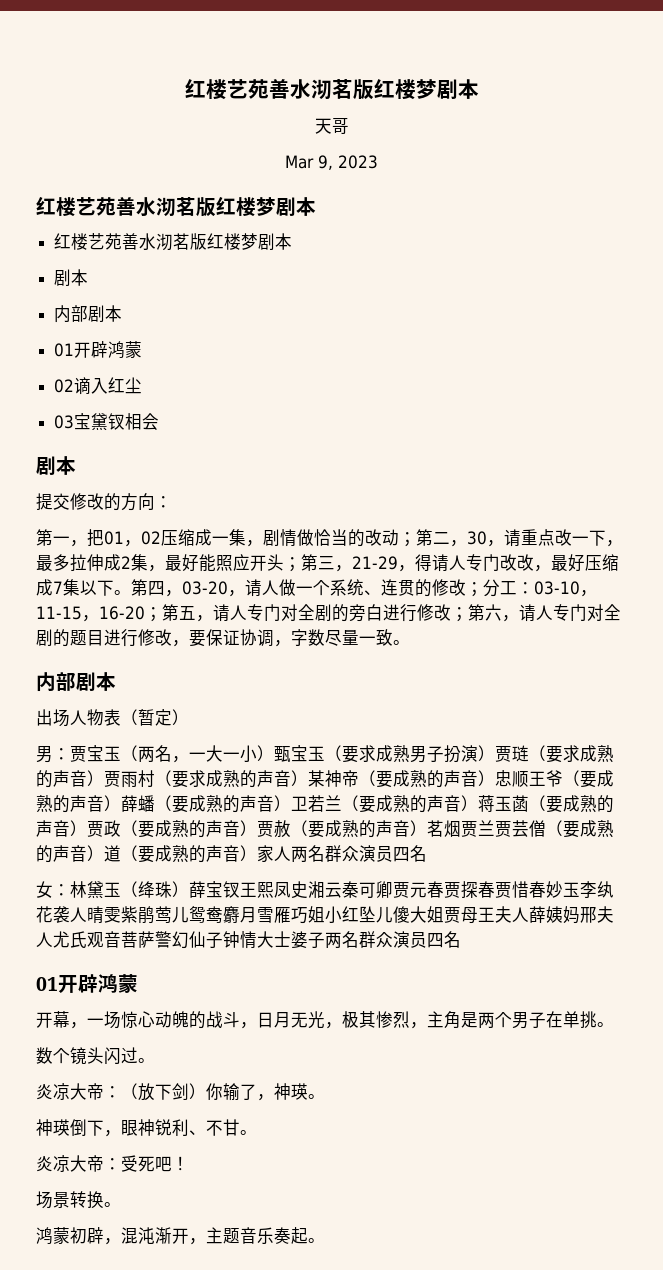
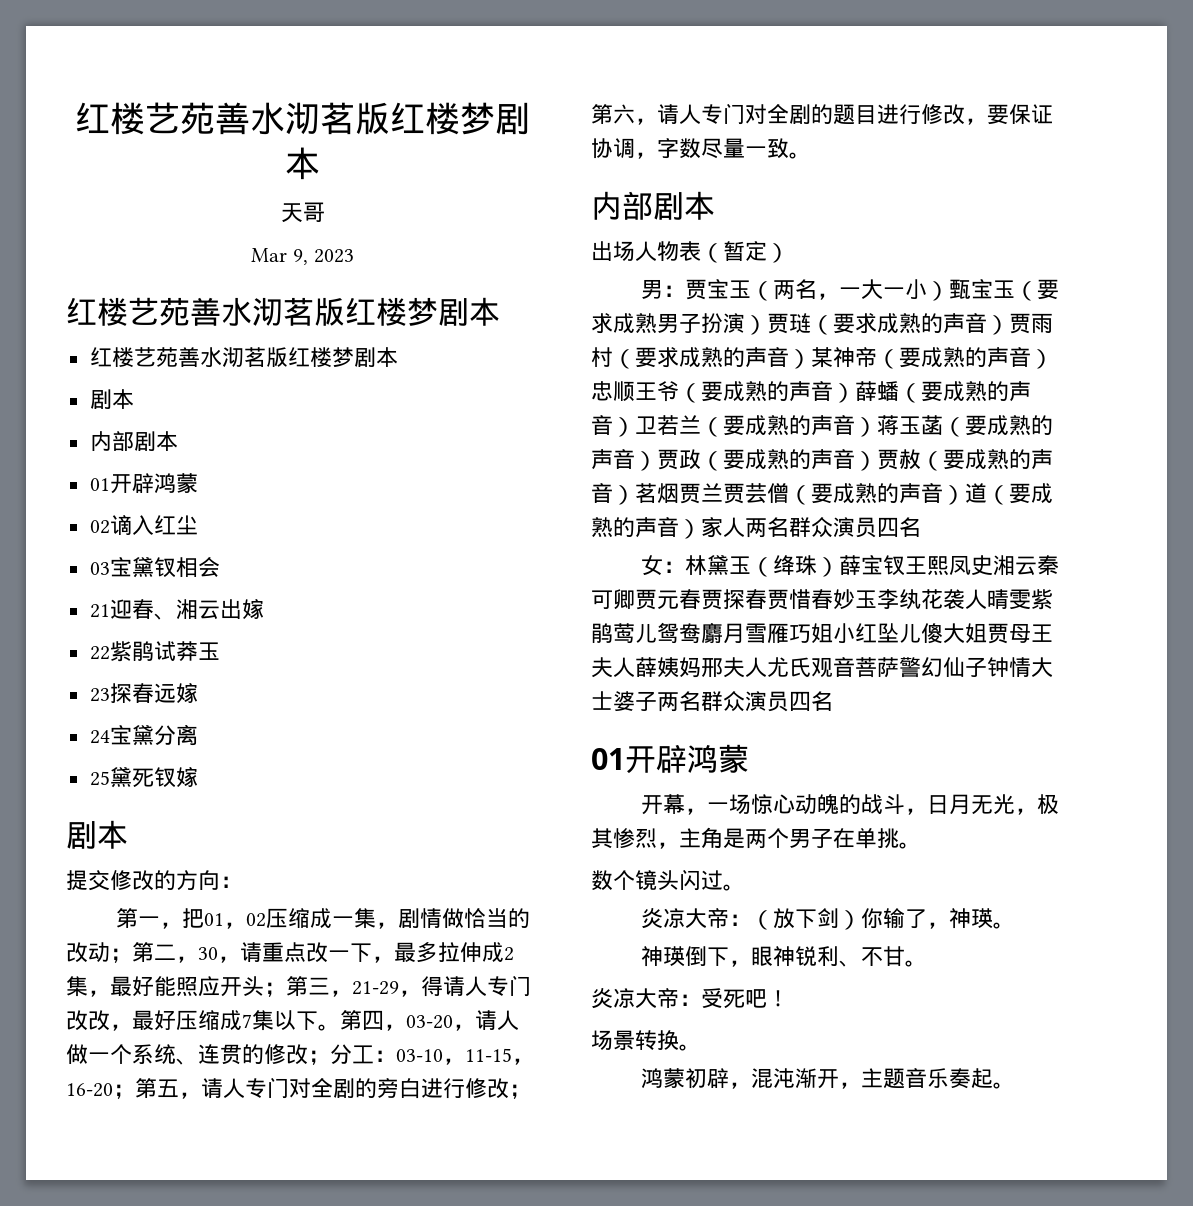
(160, 421) none -> [89,599,264,620] [89,641,220,662] [89,683,198,704] [89,724,198,746] [89,766,198,788] // 21迎春、湘云出嫁 // 22紫鹃试莽玉 // 23探春远嫁 // 24宝黛分离 // 25黛死钗嫁

